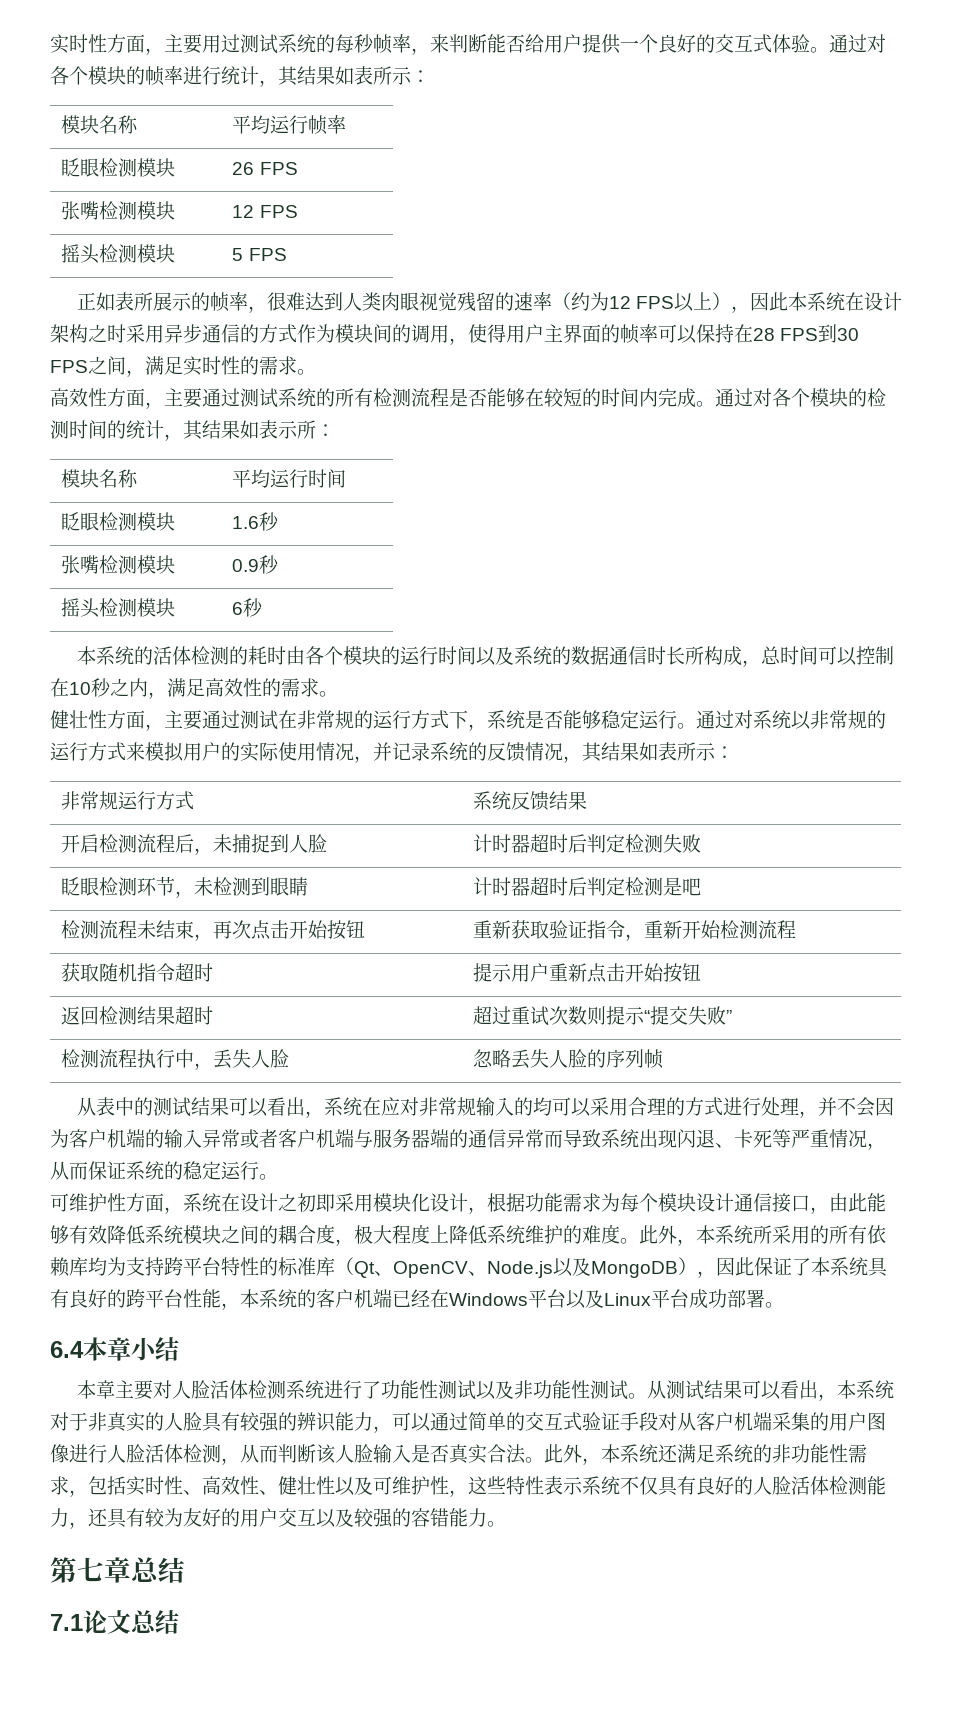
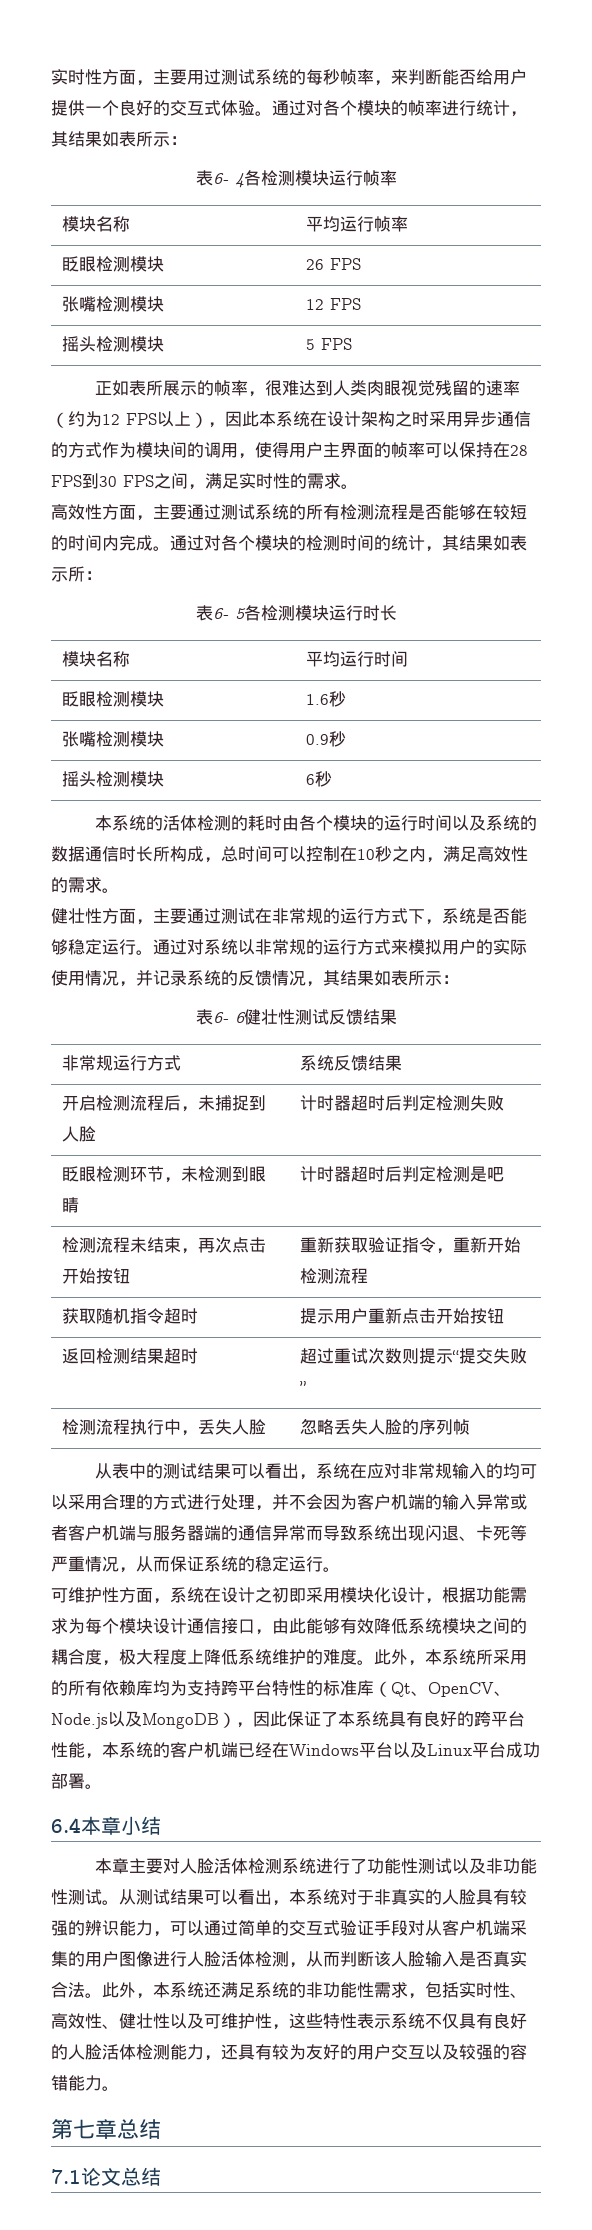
(430, 76) none -> [195,170,397,188] // 表6- 4各检测模块运行帧率
(335, 430) none -> [195,605,397,621] // 表6- 5各检测模块运行时长
(734, 752) none -> [195,1009,397,1025] // 表6- 6健壮性测试反馈结果

